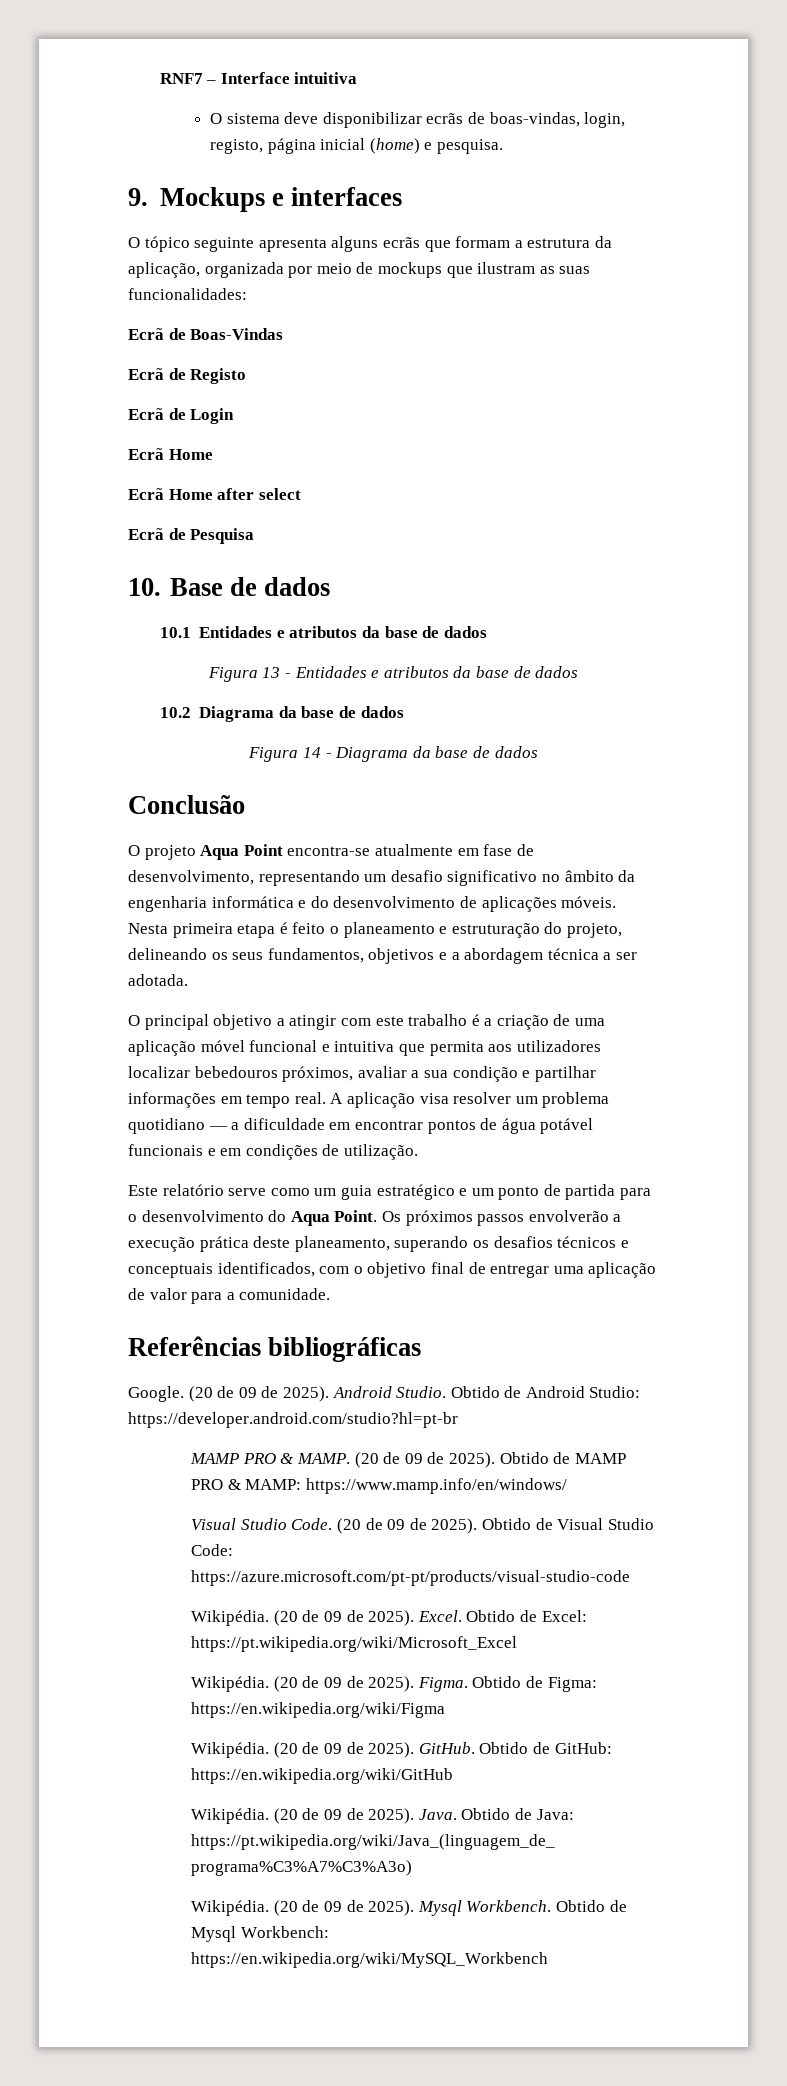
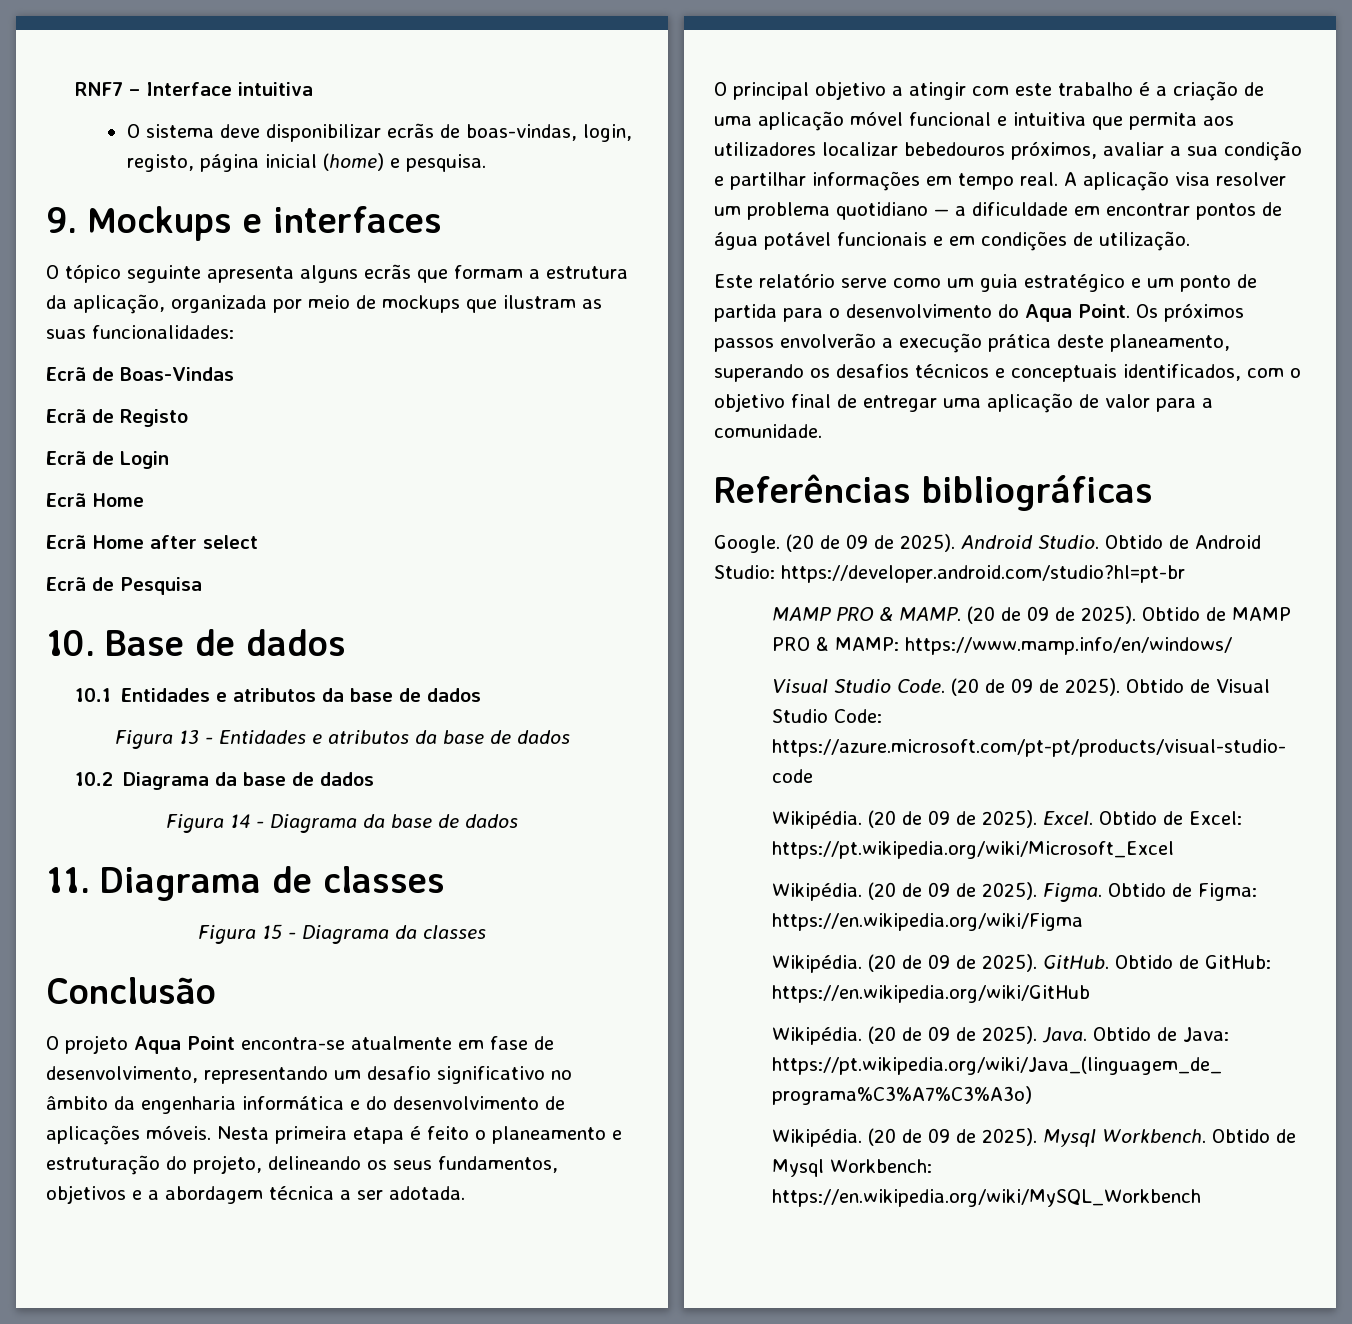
(538, 752) none -> [46,866,446,901] [198,924,486,944] // 11. Diagrama de classes // Figura 15 - Diagrama da classes

